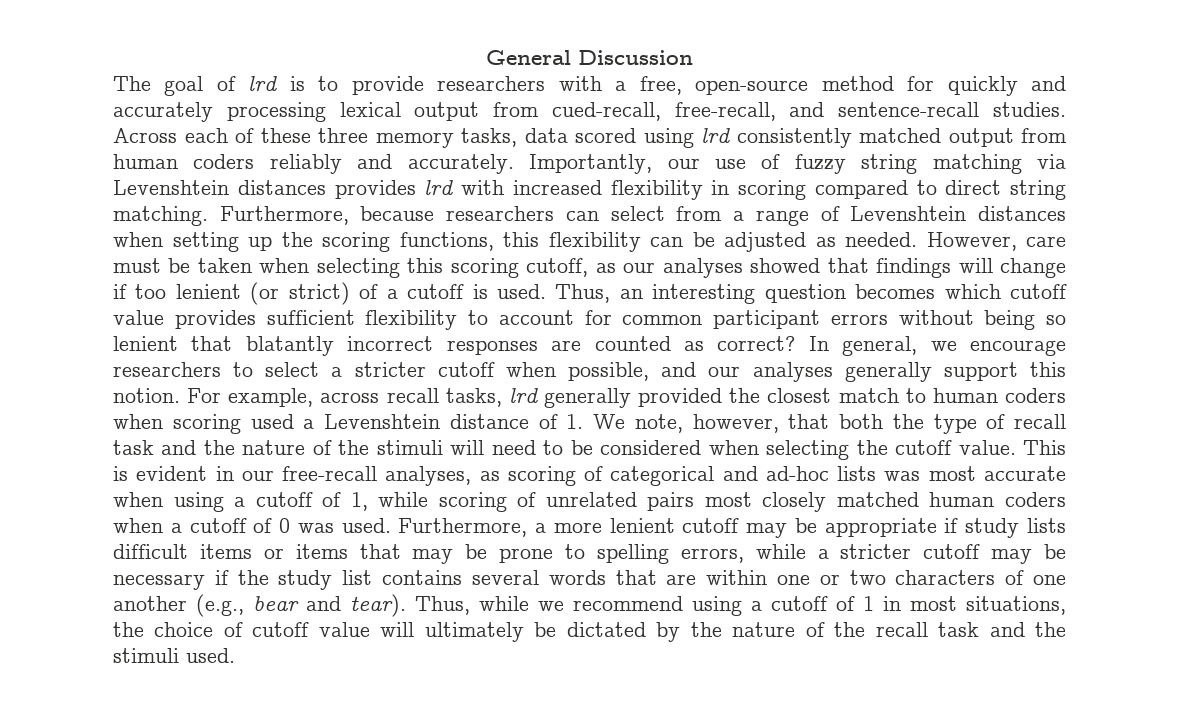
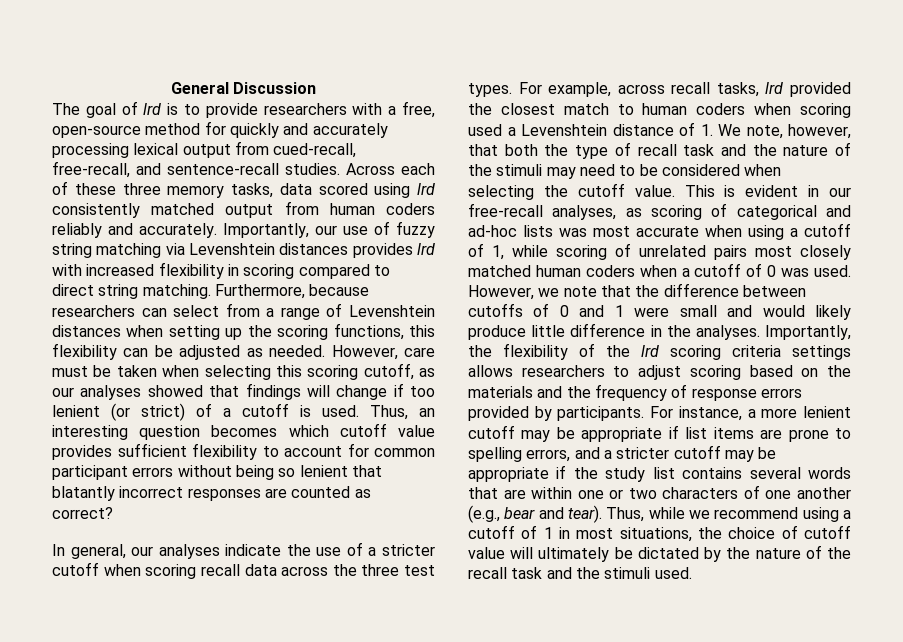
(796, 343) none -> (113, 513) //
[930,340,1066,356] [113,362,1067,382] [113,388,180,403] we encourage researchers to select a stricter cutoff when possible, and our analyses generally support this notion. -> [131,542,435,559] [52,562,435,579] [468,83,512,97] our analyses indicate the use of a stricter cutoff when scoring recall data across the three test types.
[544,388,632,408] generally -> (784, 88) none
[450,440,485,455] will -> [546,167,576,179] may
[398,518,528,537] Furthermore, -> [468,283,806,300] [468,303,851,320] [468,323,851,340] [468,343,851,360] [468,365,851,380] [468,384,802,401] [468,406,742,421] However, we note that the difference between cutoffs of 0 and 1 were small and would likely produce little difference in the analyses. Importantly, the flexibility of the lrd scoring criteria settings allows researchers to adjust scoring based on the materials and the frequency of response errors provided by participants. For instance,
[965,518,1066,538] [113,544,488,564] study lists difficult items or items that may be -> [685,427,783,439] list items are
[755,544,806,559] while -> [574,447,600,459] and
[113,574,205,590] necessary -> [468,467,549,482] appropriate

